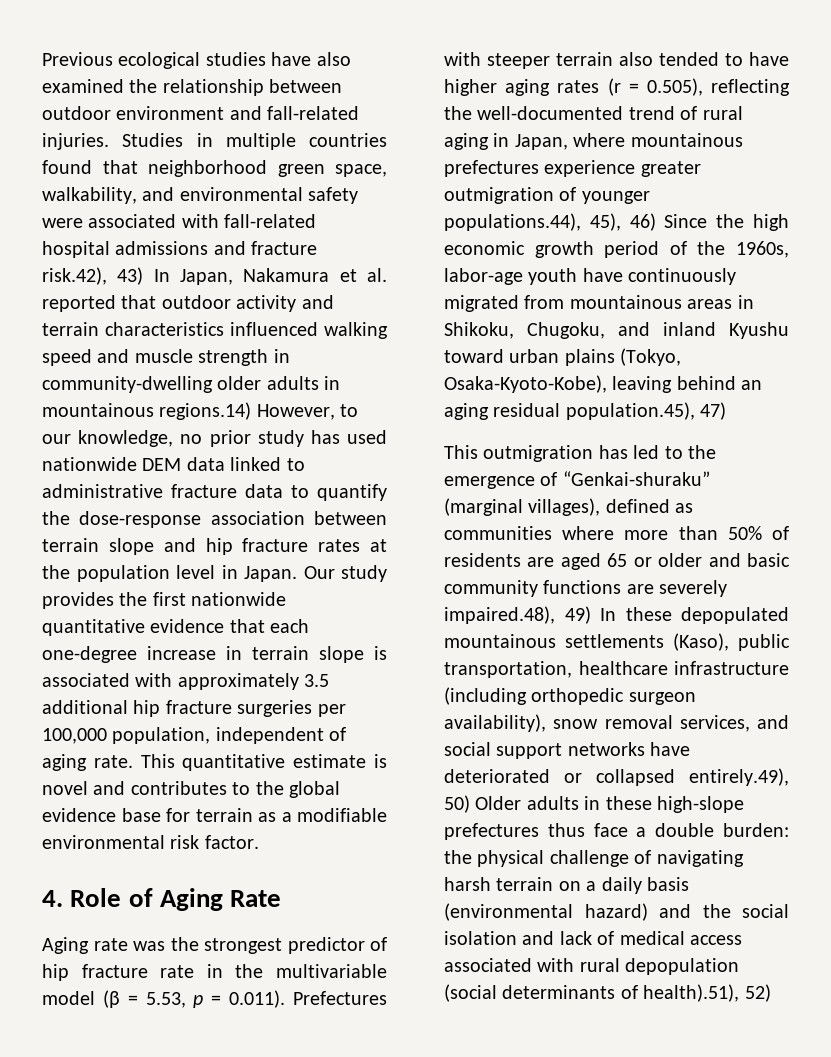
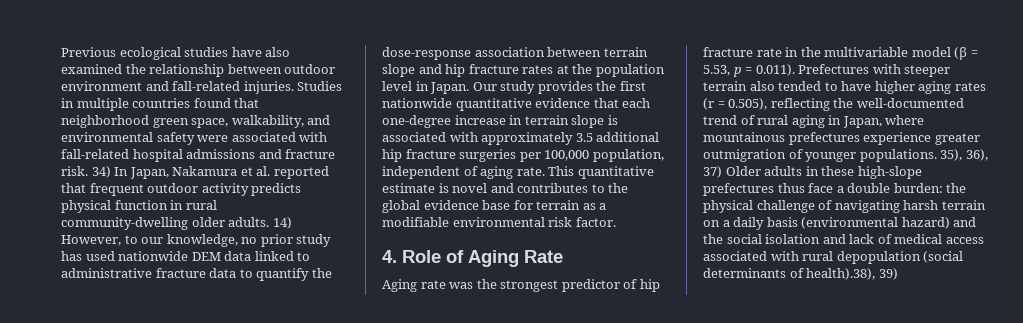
[42,267,144,285] risk.42), 43) -> [61,166,111,178] risk. 34)
(157, 302) none -> [89,183,144,196] frequent
[301,295,334,309] [42,322,388,339] [42,349,290,366] [42,376,341,393] [42,402,252,420] and terrain characteristics influenced walking speed and muscle strength in community-dwelling older adults in mountainous regions.14) -> [251,183,302,196] [61,200,217,213] [61,217,292,230] predicts physical function in rural community-dwelling older adults. 14)
[444,213,789,231] [444,241,789,258] [444,268,737,285] [444,295,754,312] [444,322,789,339] [444,348,682,366] [444,375,763,393] [444,402,727,420] [444,445,716,462] [444,471,710,489] [444,498,694,516] [444,526,789,540] [444,553,790,570] [444,580,728,597] [444,606,789,624] [444,633,790,651] [444,661,789,678] [444,687,696,705] [444,714,789,732] [444,742,691,759] [444,768,789,786] [444,795,470,813] populations.44), 45), 46) Since the high economic growth period of the 1960s, labor-age youth have continuously migrated from mountainous areas in Shikoku, Chugoku, and inland Kyushu toward urban plains (Tokyo, Osaka-Kyoto-Kobe), leaving behind an aging residual population.45), 47) // This outmigration has led to the emergence of “Genkai-shuraku” (marginal villages), defined as communities where more than 50% of residents are aged 65 or older and basic community functions are severely impaired.48), 49) In these depopulated mountainous settlements (Kaso), public transportation, healthcare infrastructure (including orthopedic surgeon availability), snow removal services, and social support networks have deteriorated or collapsed entirely.49), 50) -> [859,149,988,162] [703,166,722,178] populations. 35), 36), 37)
[643,984,771,1002] health).51), 52) -> [806,268,898,280] health).38), 39)

